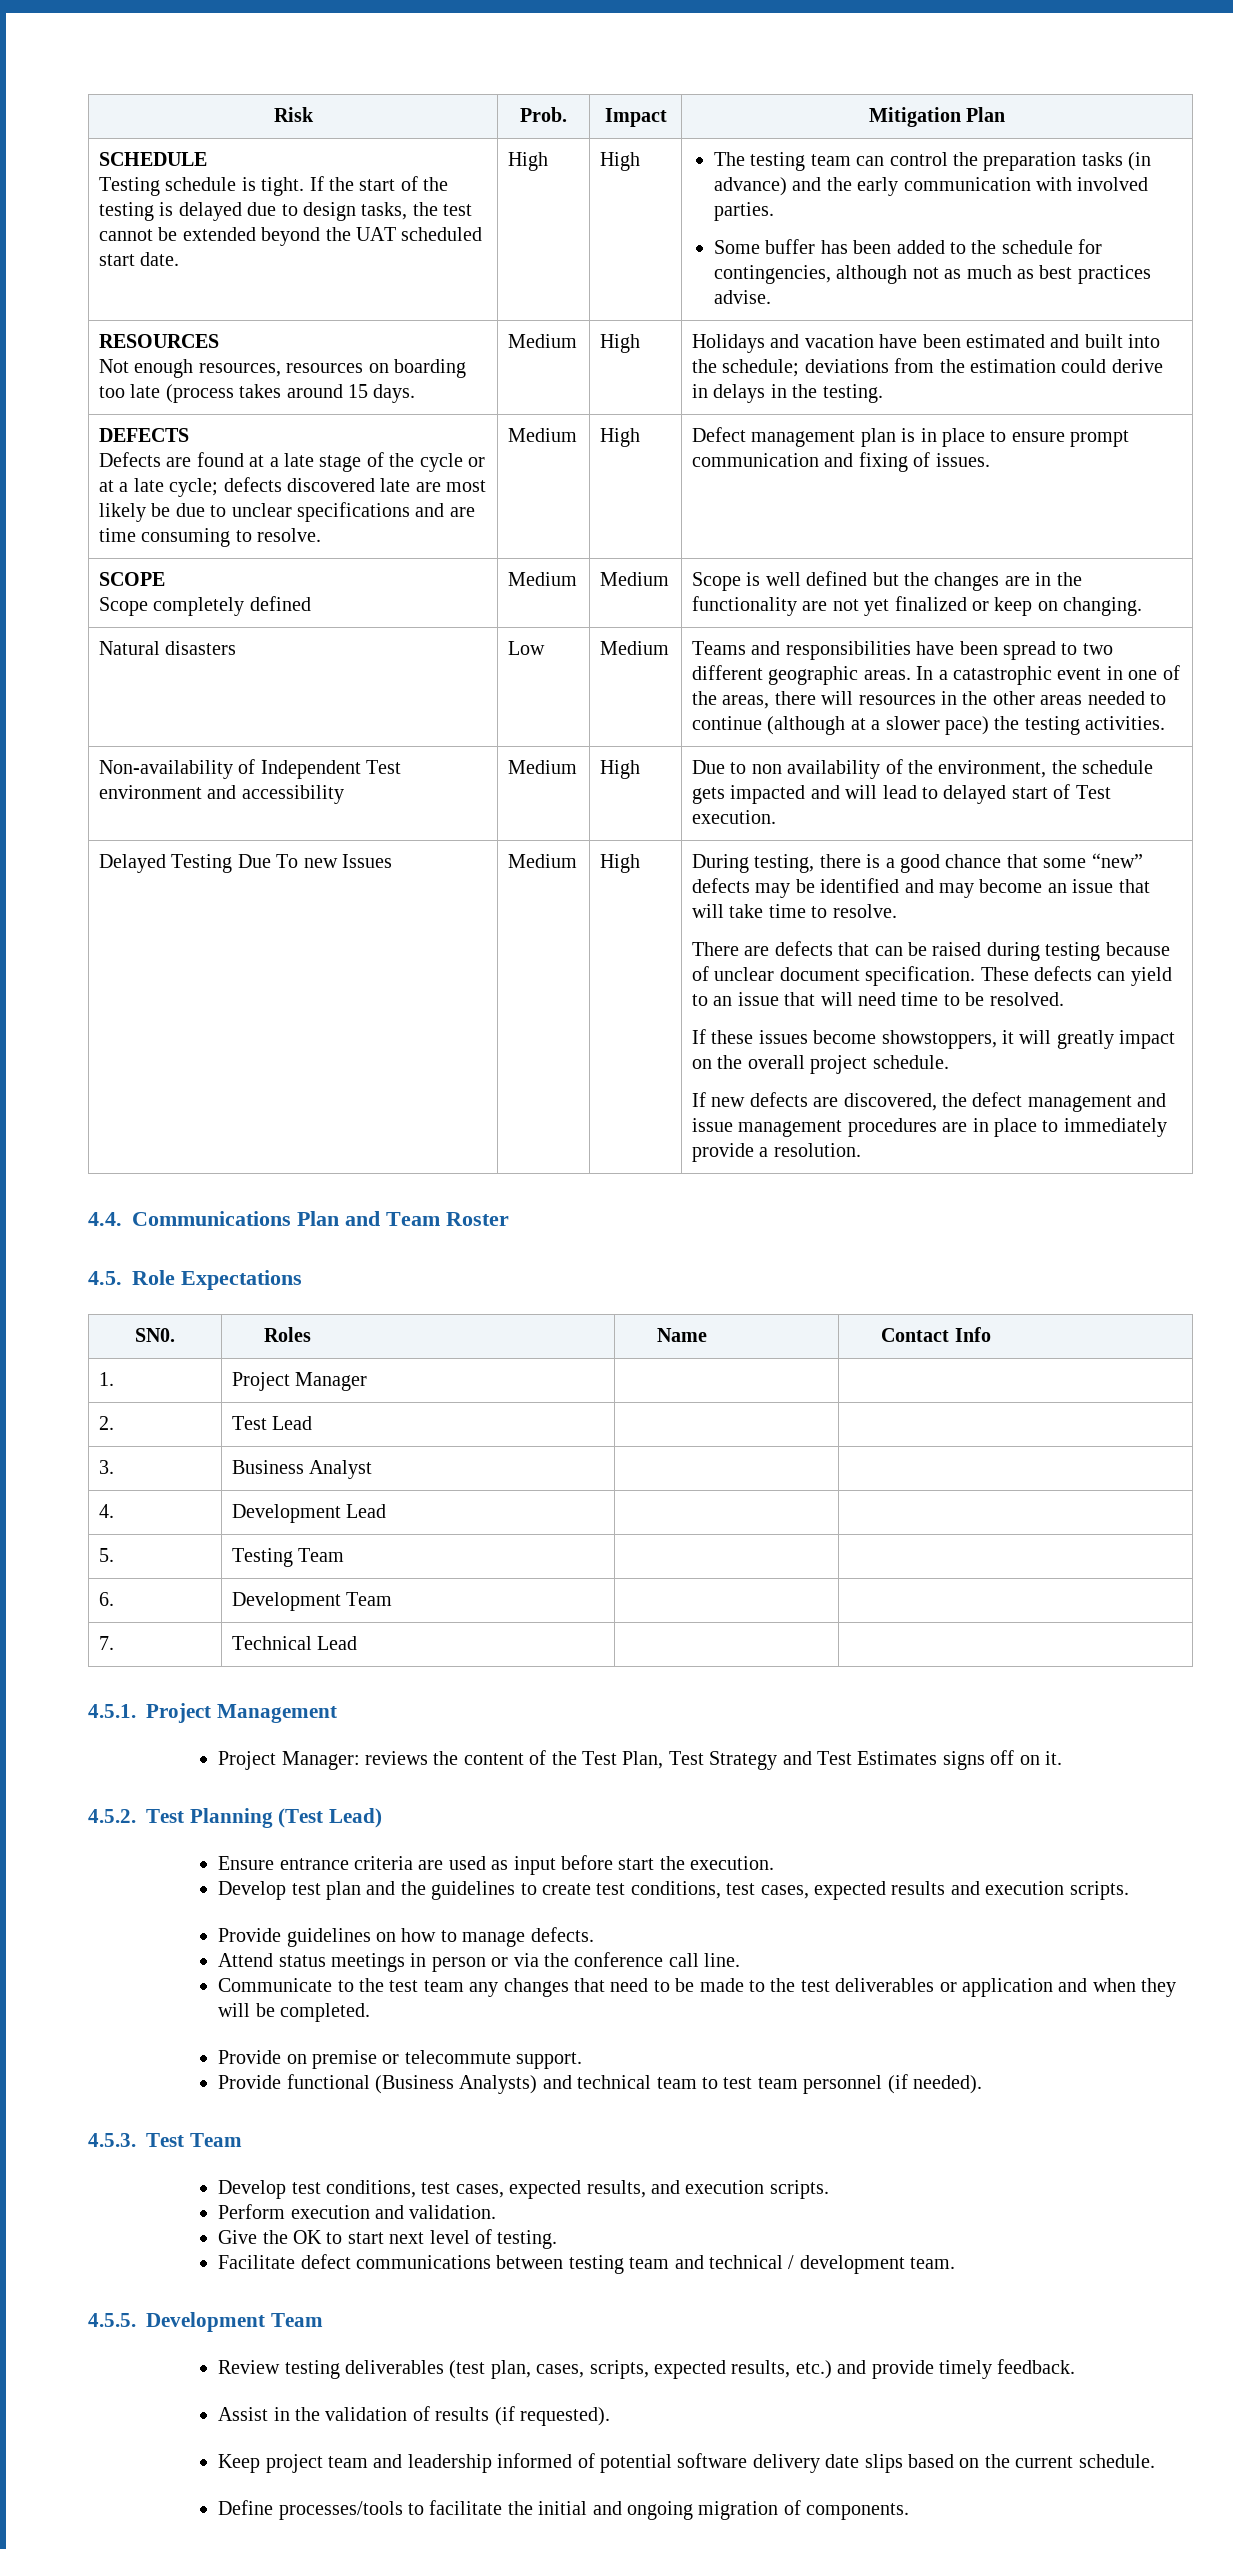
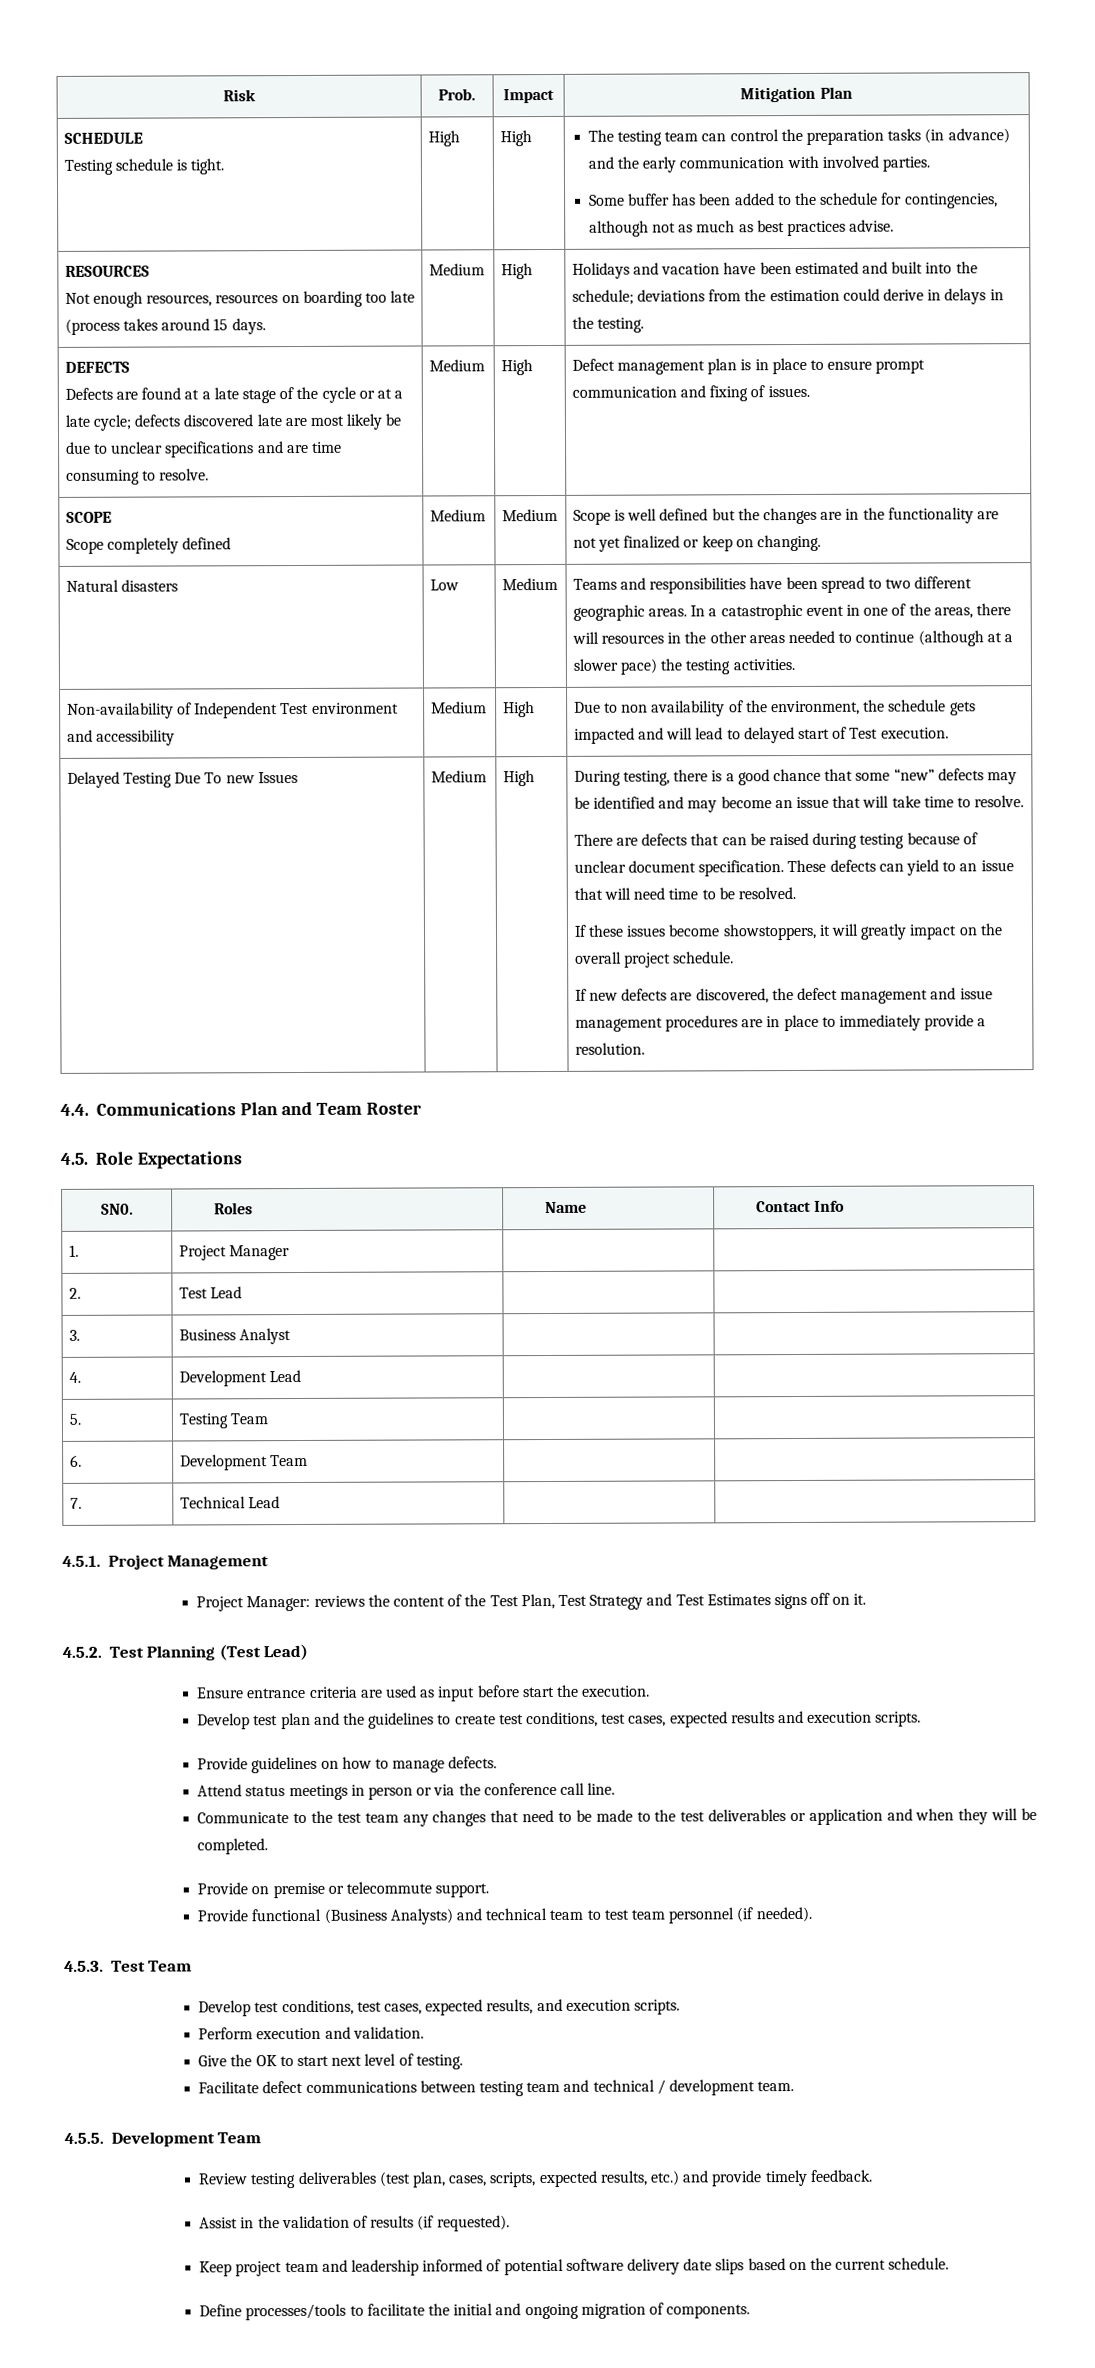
[309,176,449,191] [98,202,473,221] [98,227,483,246] [98,252,180,266] If the start of the testing is delayed due to design tasks, the test cannot be extended beyond the UAT scheduled start date. -> (225, 166) none

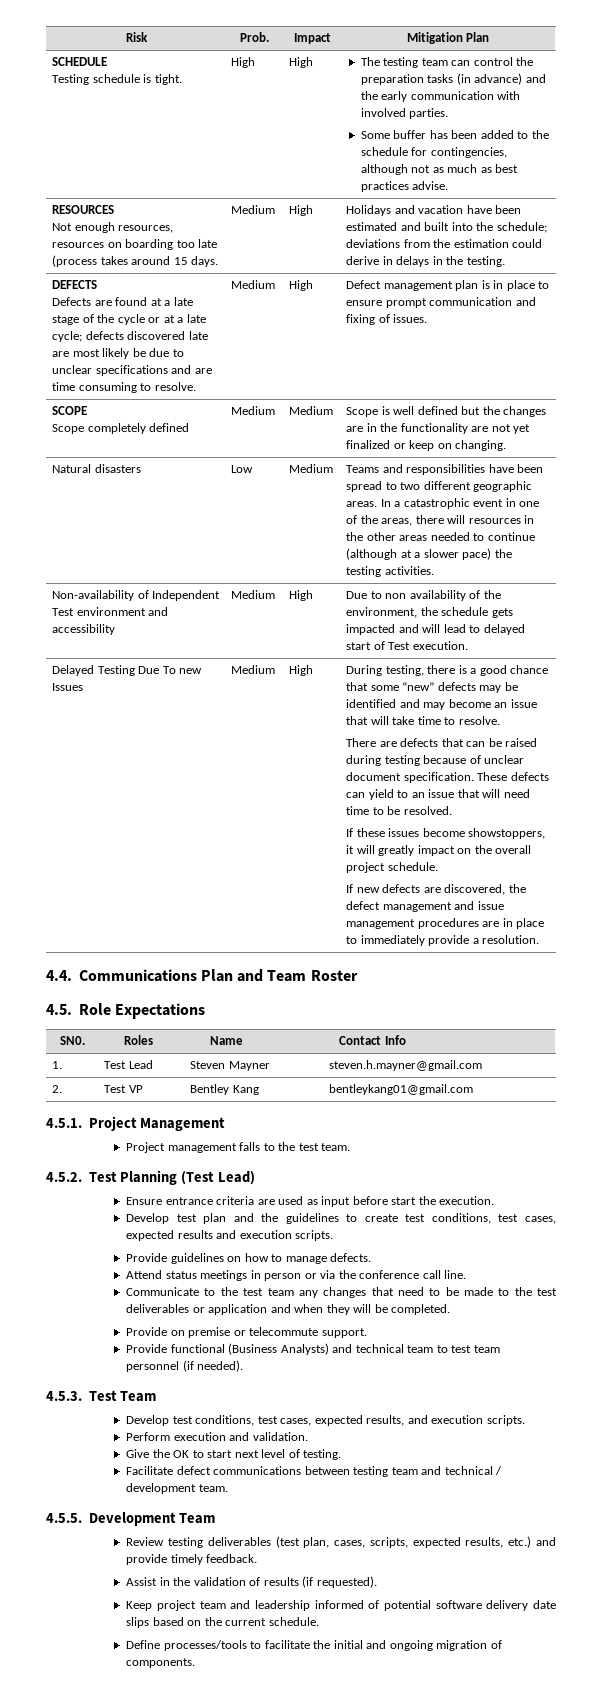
[178,1245,291,1261] [68,1287,81,1299] [178,1286,243,1299] [68,1329,80,1341] [178,1328,292,1345] [68,1371,81,1383] [178,1369,302,1387] [68,1413,81,1425] [178,1413,269,1429] [69,1454,82,1467] [179,1454,309,1471] [69,1497,82,1509] [179,1496,281,1509] [62,1554,270,1570] [196,1592,867,1612] Project Manager | | // 2. | Test Lead | | // 3. | Business Analyst | | // 4. | Development Lead | | // 5. | Testing Team | | // 6. | Development Team | | // 7. | Technical Lead | | // 4.5.1. Project Management // Project Manager: reviews the content of the Test Plan, Test Strategy and Test Estimates signs off on it. -> [104,1060,153,1069] [190,1061,270,1071] [329,1060,483,1071] [52,1085,63,1093] [104,1085,143,1093] [190,1084,259,1095] [329,1084,474,1095] [46,1116,226,1131] [126,1142,351,1153] Test Lead | Steven Mayner | steven.h.mayner@gmail.com // 2. | Test VP | Bentley Kang | bentleykang01@gmail.com // 4.5.1. Project Management // Project management falls to the test team.

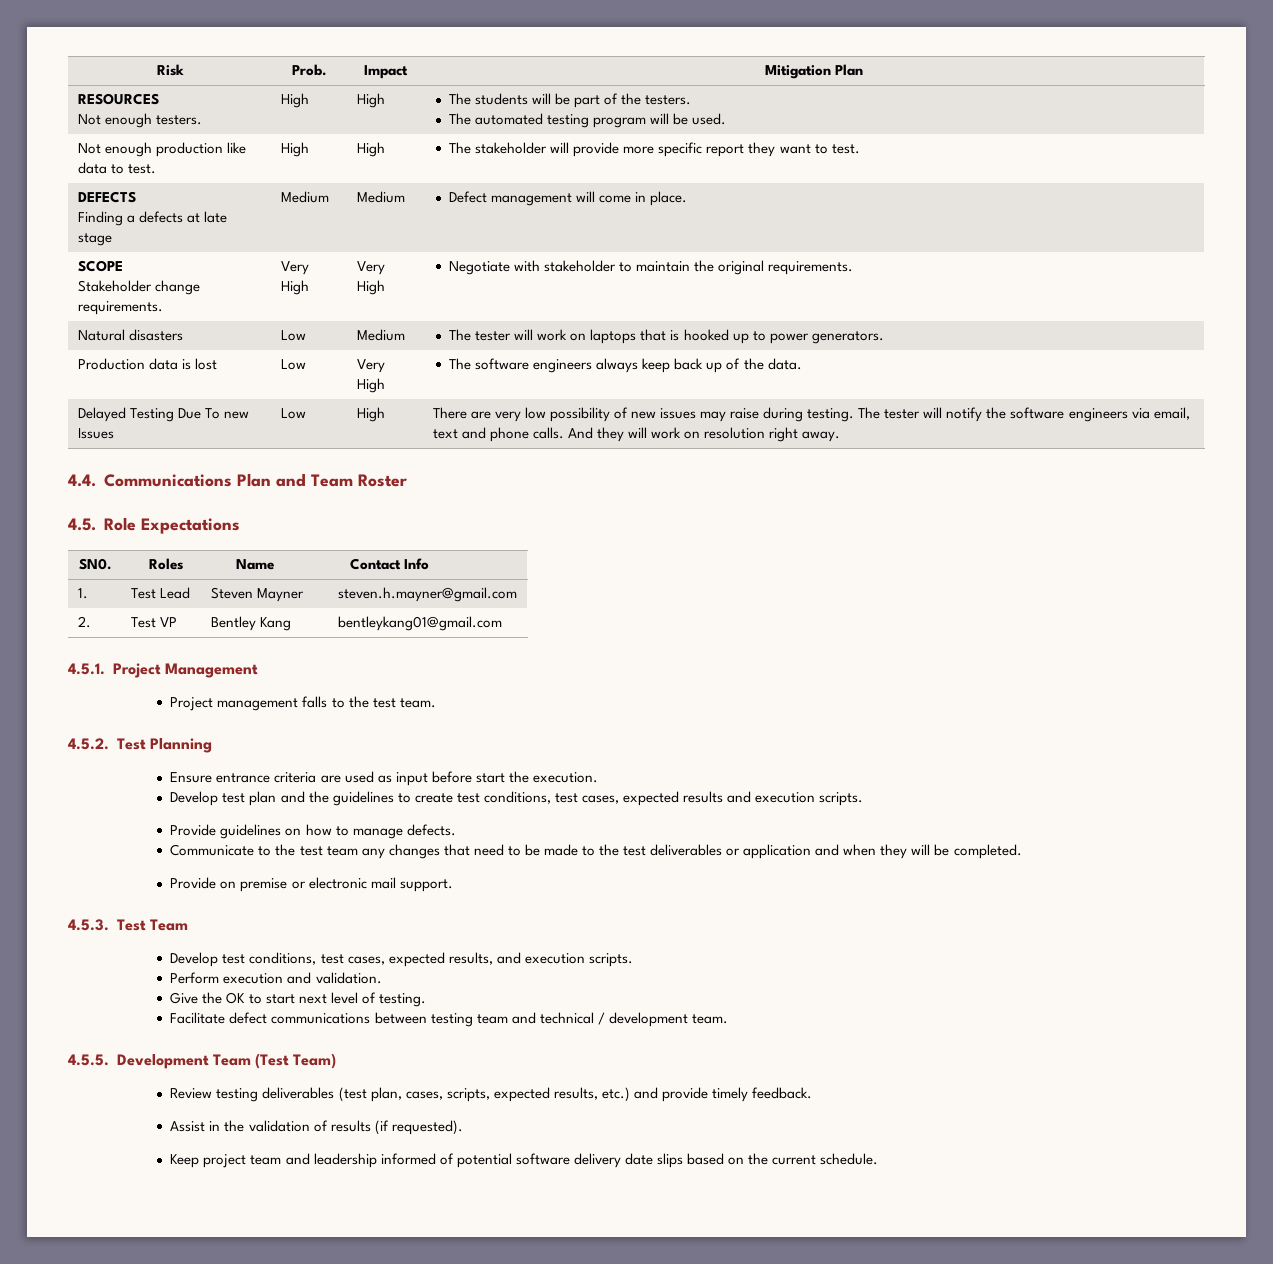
[52,57,108,66] [52,74,182,85] [231,57,256,68] [289,57,314,68] [360,57,534,68] [360,73,546,85] [360,91,521,102] [360,108,449,119] [360,130,549,139] [360,147,507,158] [360,164,519,175] [360,181,449,192] [52,205,115,214] [52,222,174,233] [52,239,218,250] [52,255,219,267] [231,205,276,214] [289,205,314,216] [346,205,522,216] [346,222,547,233] [346,239,543,248] [346,256,505,267] [52,280,98,289] [52,297,193,306] [52,314,206,325] [52,331,208,342] [52,348,184,359] [52,365,212,376] [52,382,196,393] [231,280,276,289] [289,280,314,291] [346,280,550,291] [346,297,536,308] [346,314,428,325] [52,406,88,415] [52,423,190,434] [231,406,276,415] [289,406,334,415] [346,406,547,417] [346,423,531,434] [346,440,507,451] [52,464,141,473] [231,465,254,473] [289,464,334,473] [346,464,544,475] [346,481,533,492] [346,498,540,509] [346,515,535,526] [346,532,535,541] [346,548,512,560] [346,566,434,577] [52,590,221,601] [52,607,169,616] [52,624,116,635] [231,590,276,599] [289,590,314,601] [346,590,501,601] [346,607,513,618] [346,624,525,635] [346,641,468,650] SCHEDULE // Testing schedule is tight. | High | High | The testing team can control the preparation tasks (in advance) and the early communication with involved parties. // Some buffer has been added to the schedule for contingencies, although not as much as best practices advise. // RESOURCES // Not enough resources, resources on boarding too late (process takes around 15 days. | Medium | High | Holidays and vacation have been estimated and built into the schedule; deviations from the estimation could derive in delays in the testing. // DEFECTS // Defects are found at a late stage of the cycle or at a late cycle; defects discovered late are most likely be due to unclear specifications and are time consuming to resolve. | Medium | High | Defect management plan is in place to ensure prompt communication and fixing of issues. // SCOPE // Scope completely defined | Medium | Medium | Scope is well defined but the changes are in the functionality are not yet finalized or keep on changing. // Natural disasters | Low | Medium | Teams and responsibilities have been spread to two different geographic areas. In a catastrophic event in one of the areas, there will resources in the other areas needed to continue (although at a slower pace) the testing activities. // Non-availability of Independent Test environment and accessibility | Medium | High | Due to non availability of the environment, the schedule gets impacted and will lead to delayed start of Test execution. -> [77,93,159,105] [77,113,202,128] [280,93,309,108] [356,93,385,108] [449,93,692,108] [449,113,727,128] [77,142,246,157] [77,162,156,174] [280,142,309,157] [356,142,385,157] [449,142,860,157] [77,191,136,203] [77,211,227,226] [77,233,112,246] [280,191,329,203] [356,191,405,203] [449,191,688,206] [77,260,123,272] [77,280,200,295] [77,301,163,315] [280,261,309,275] [280,280,309,295] [356,261,385,275] [356,280,385,295] [449,260,854,275] [77,329,183,341] [280,330,306,341] [356,329,405,341] [449,329,884,344] [77,358,217,370] [280,359,306,370] [356,359,385,373] [356,378,385,393] [449,358,802,373] RESOURCES // Not enough testers. | High | High | The students will be part of the testers. // The automated testing program will be used. // Not enough production like data to test. | High | High | The stakeholder will provide more specific report they want to test. // DEFECTS // Finding a defects at late stage | Medium | Medium | Defect management will come in place. // SCOPE // Stakeholder change requirements. | Very High | Very High | Negotiate with stakeholder to maintain the original requirements. // Natural disasters | Low | Medium | The tester will work on laptops that is hooked up to power generators. // Production data is lost | Low | Very High | The software engineers always keep back up of the data.
[231,665,276,674] [289,665,314,676] [346,665,549,676] [346,682,518,693] [346,699,537,710] [346,716,500,725] [346,738,538,747] [346,755,525,766] [346,772,549,783] [346,789,530,800] [346,806,452,815] [346,828,546,839] [346,845,532,856] [346,862,438,873] [346,884,526,895] [346,901,504,912] [346,918,545,929] [346,935,540,946] Medium | High | During testing, there is a good chance that some “new” defects may be identified and may become an issue that will take time to resolve. // There are defects that can be raised during testing because of unclear document specification. These defects can yield to an issue that will need time to be resolved. // If these issues become showstoppers, it will greatly impact on the overall project schedule. // If new defects are discovered, the defect management and issue management procedures are in place to immediately provide a resolution. -> [280,408,306,419] [356,407,385,422] [432,407,1190,422] [432,427,841,442] Low | High | There are very low possibility of new issues may raise during testing. The tester will notify the software engineers via email, text and phone calls. And they will work on resolution right away.
[181,1171,256,1185] (Test Lead) -> (212, 745) none
[126,1270,467,1281] // Attend status meetings in person or via the conference call line. -> (456, 830) none
[249,1327,319,1336] telecommute -> [308,877,396,889] electronic mail
[126,1343,500,1355] [126,1360,244,1372] // Provide functional (Business Analysts) and technical team to test team personnel (if needed). -> (453, 885) none
(216, 1518) none -> [255,1053,337,1069] (Test Team)
[126,1640,502,1651] [126,1658,196,1668] // Define processes/tools to facilitate the initial and ongoing migration of components. -> (879, 1159) none

